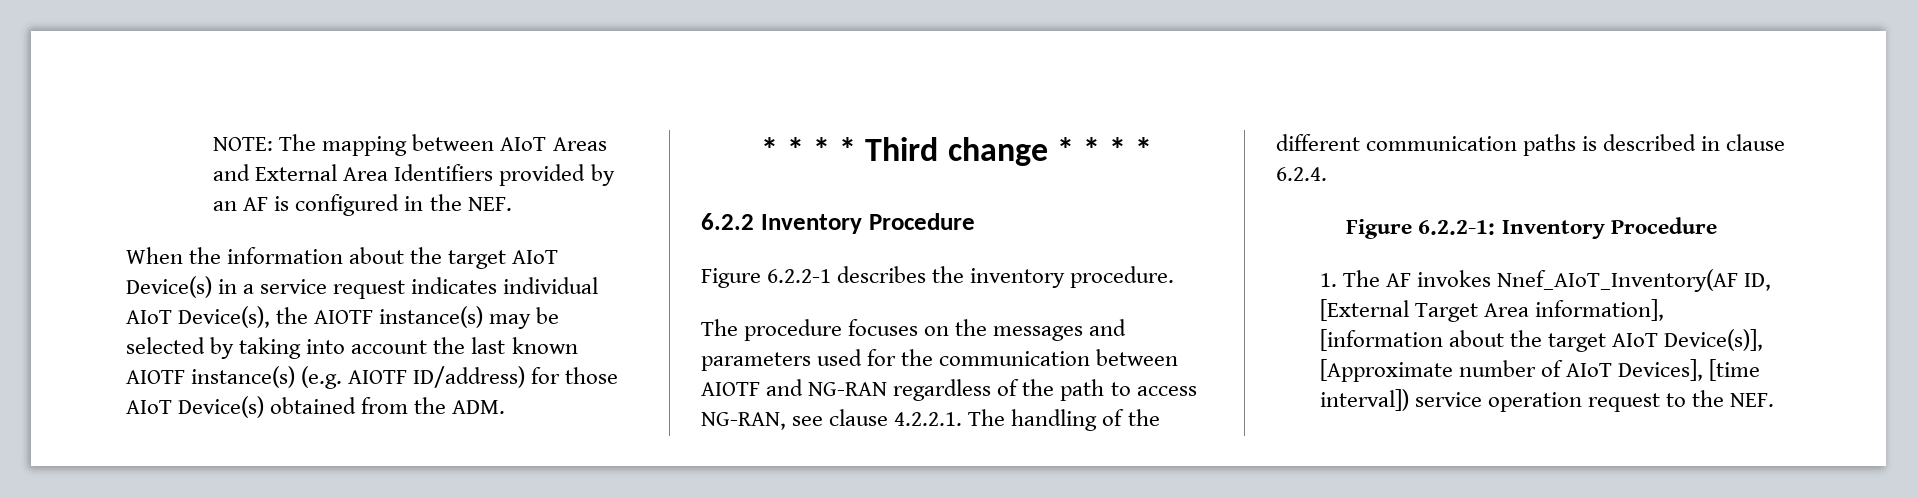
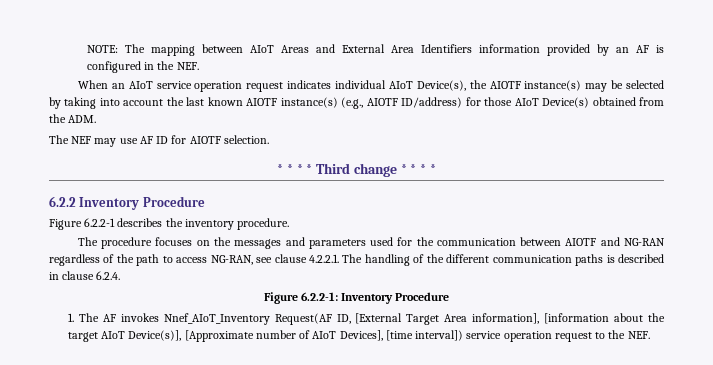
(494, 172) none -> [478,44,540,53] information
[189,247,559,269] [126,276,328,298] the information about the target AIoT Device(s) in a service -> [111,81,243,92] an AIoT service operation
[301,366,343,389] (e.g. -> [341,97,364,109] (e.g.,
(506, 407) none -> [49,135,269,147] // The NEF may use AF ID for AIOTF selection.
[1496,269,1738,292] Nnef_AIoT_Inventory(AF -> [163,313,332,325] Nnef_AIoT_Inventory Request(AF

